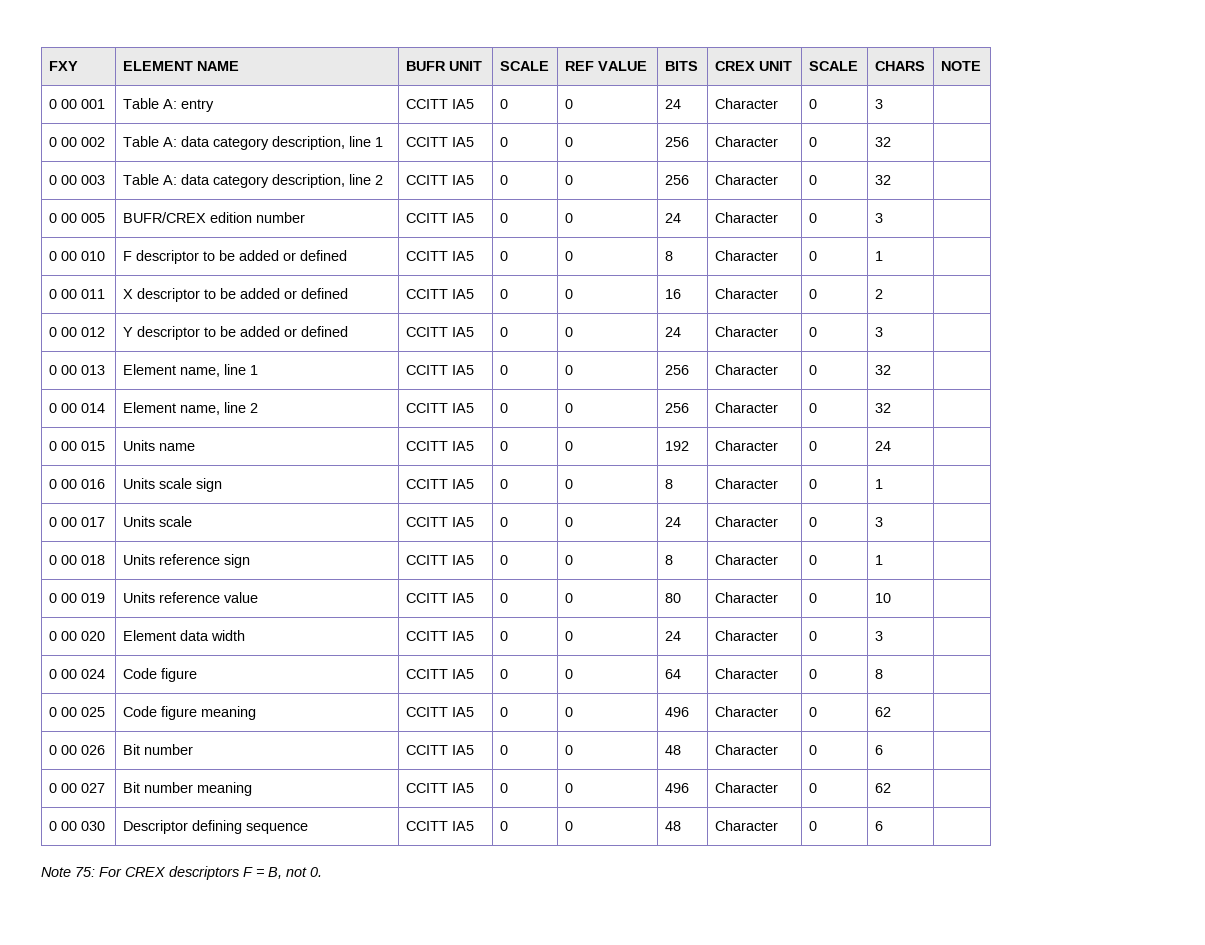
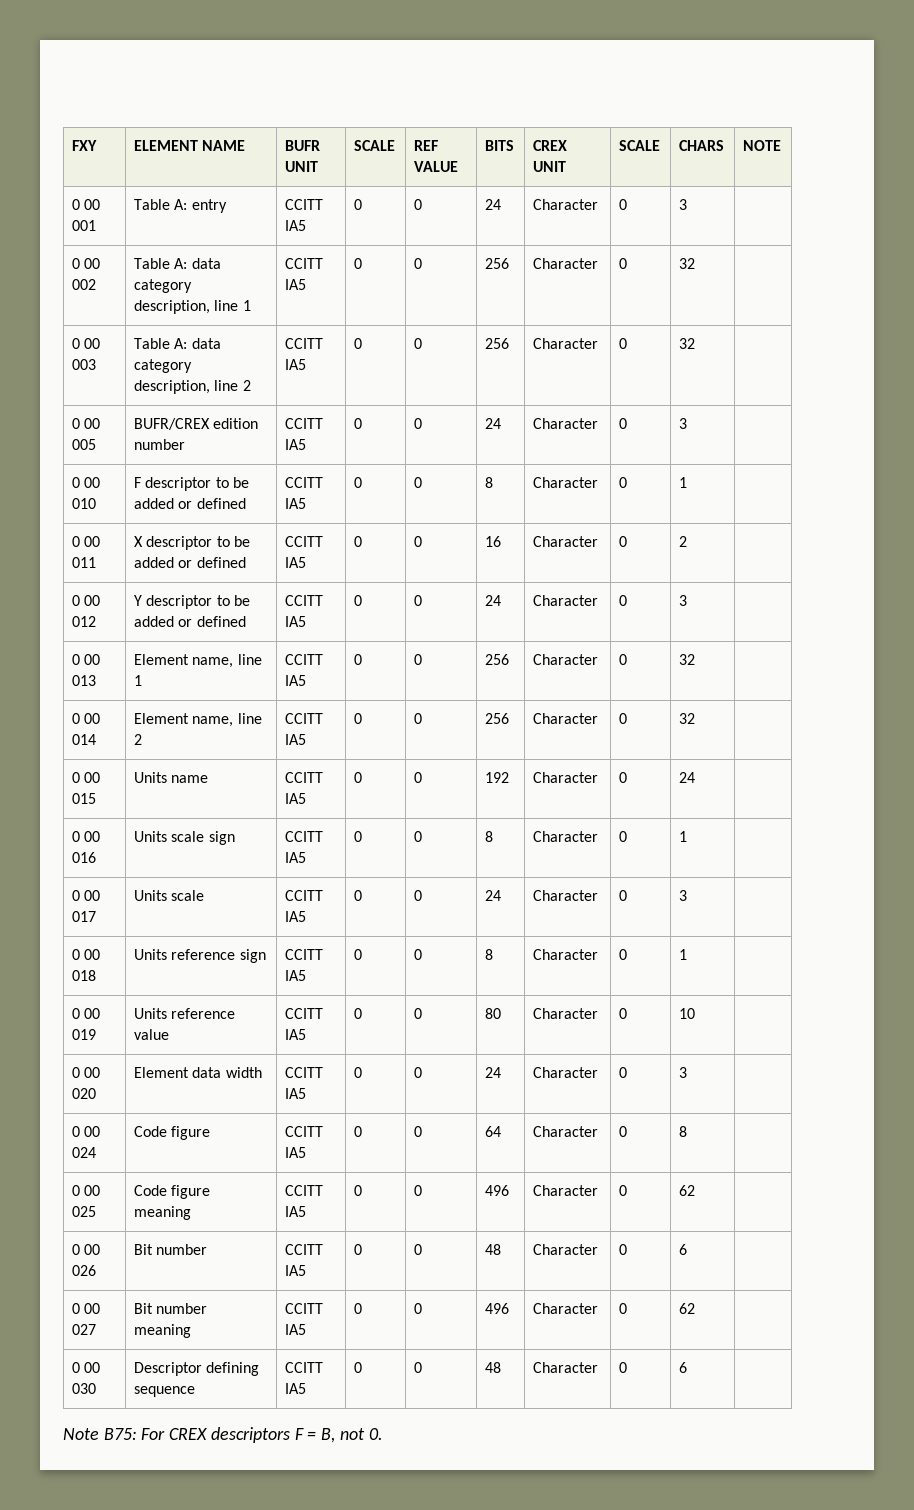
[75,867,95,877] 75: -> [103,1428,137,1440] B75:

